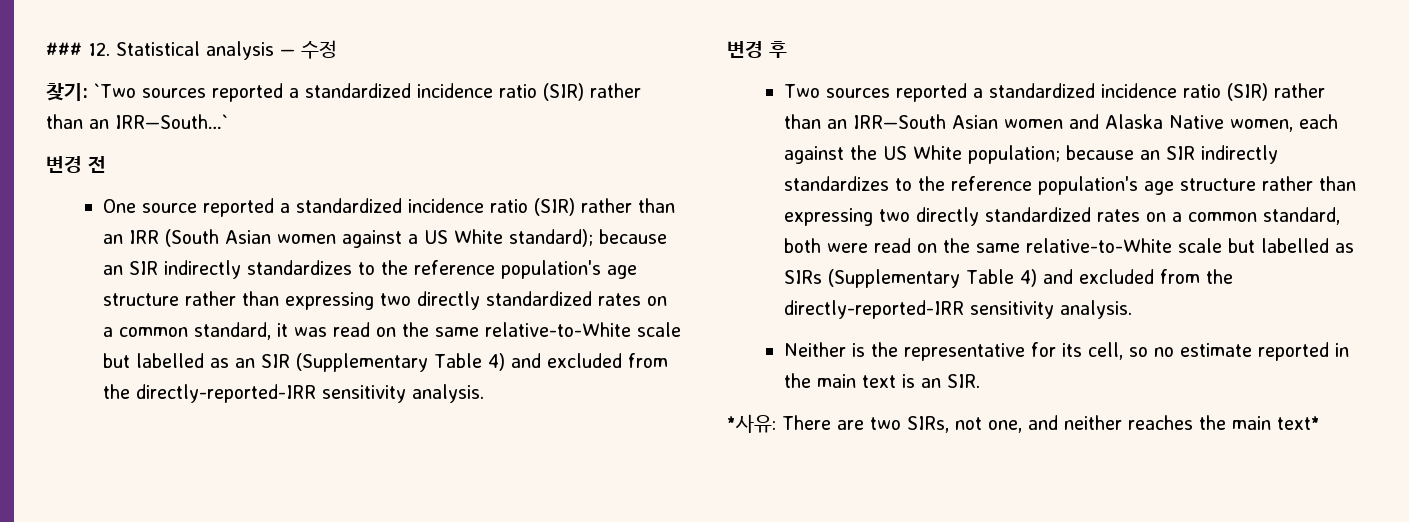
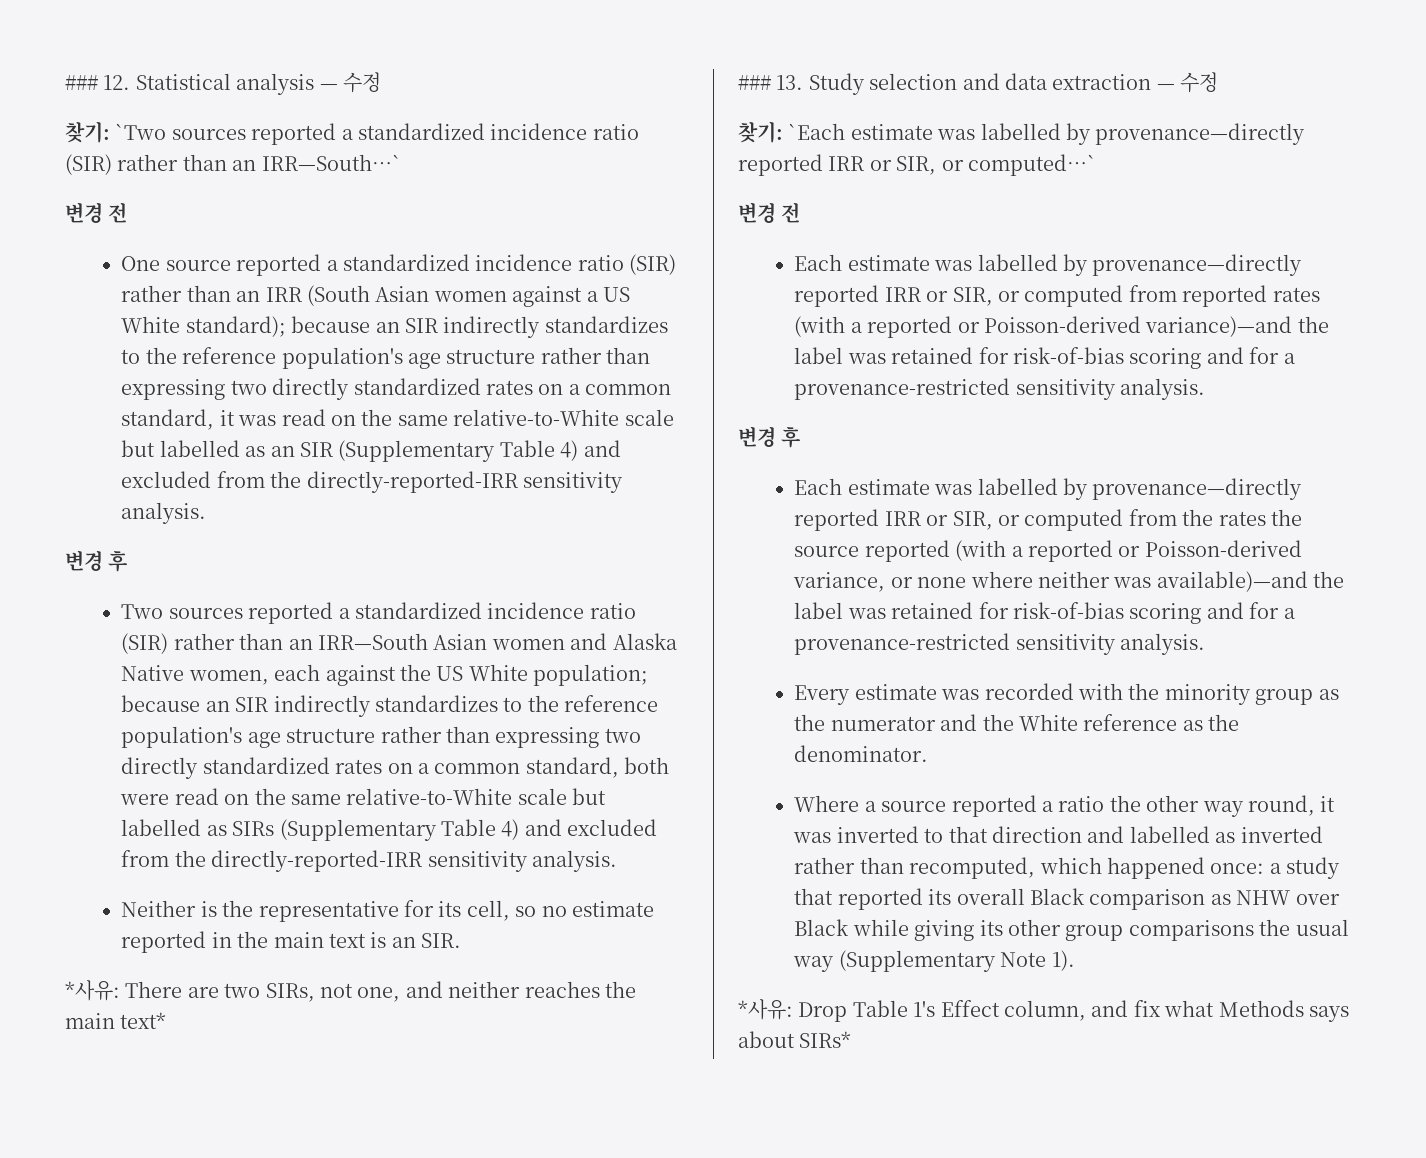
(1320, 423) none -> [738,72,1219,95] [738,121,1306,145] [738,154,1096,176] [738,202,801,223] [794,254,1303,276] [794,285,1320,307] [794,316,1329,338] [794,347,1295,369] [794,378,1206,400] [738,426,801,448] [794,478,1303,500] [794,509,1303,531] [794,540,1302,562] [793,571,1345,592] [794,602,1295,624] [794,633,1206,655] [794,683,1339,705] [794,714,1240,731] [794,745,929,762] [794,795,1336,817] [793,826,1323,843] [794,857,1341,879] [794,888,1340,910] [794,919,1349,941] [793,950,1075,972] [738,999,1349,1022] [738,1031,852,1048] // ### 13. Study selection and data extraction — 수정 // 찾기: `Each estimate was labelled by provenance—directly reported IRR or SIR, or computed…` // 변경 전 // Each estimate was labelled by provenance—directly reported IRR or SIR, or computed from reported rates (with a reported or Poisson-derived variance)—and the label was retained for risk-of-bias scoring and for a provenance-restricted sensitivity analysis. // 변경 후 // Each estimate was labelled by provenance—directly reported IRR or SIR, or computed from the rates the source reported (with a reported or Poisson-derived variance, or none where neither was available)—and the label was retained for risk-of-bias scoring and for a provenance-restricted sensitivity analysis. // Every estimate was recorded with the minority group as the numerator and the White reference as the denominator. // Where a source reported a ratio the other way round, it was inverted to that direction and labelled as inverted rather than recomputed, which happened once: a study that reported its overall Black comparison as NHW over Black while giving its other group comparisons the usual way (Supplementary Note 1). // *사유: Drop Table 1's Effect column, and fix what Methods says about SIRs*

